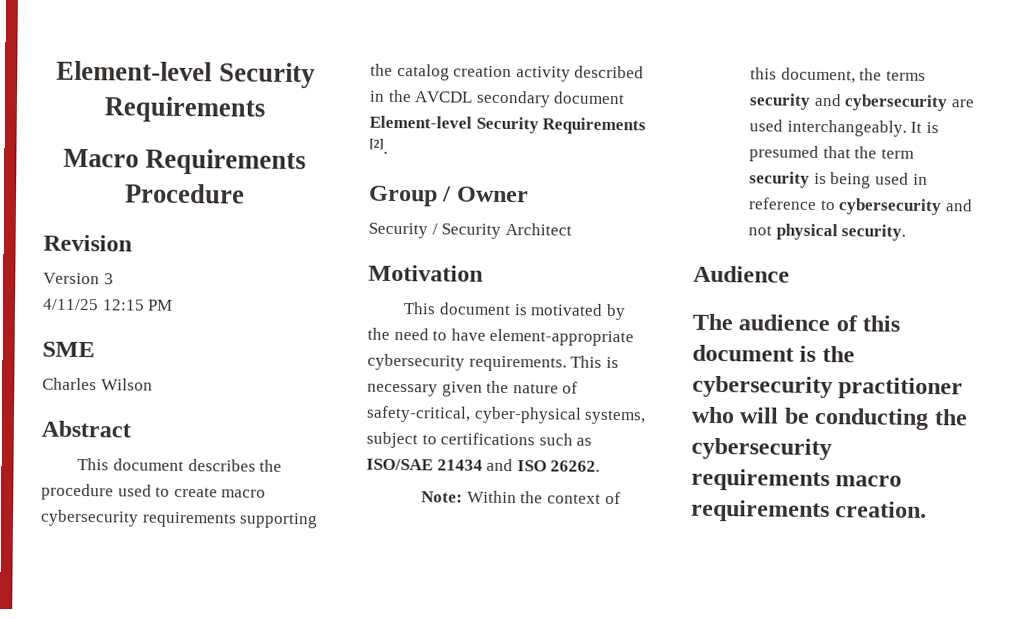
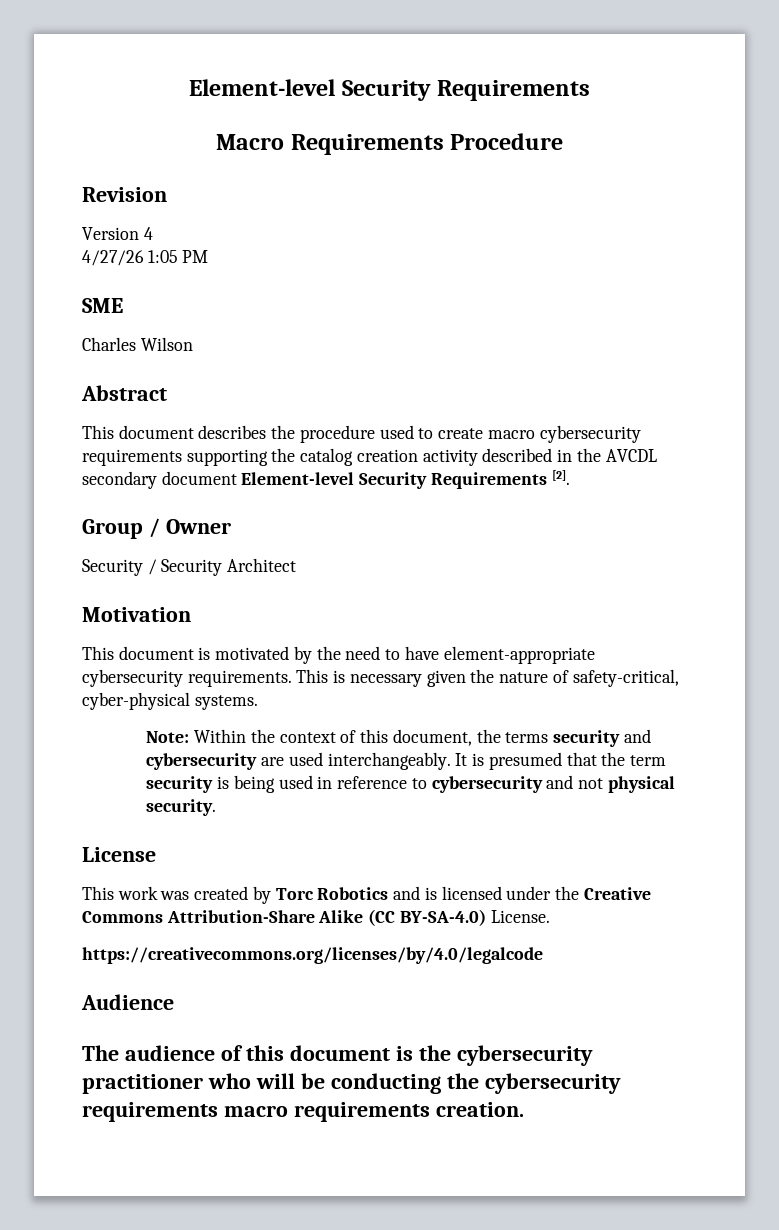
[103,273,114,285] [42,298,145,311] 3 // 4/11/25 12:15 -> [143,227,153,240] [82,250,178,266] 4 // 4/27/26 1:05
[584,409,647,425] [366,431,593,449] [366,458,601,472] systems, subject to certifications such as ISO/SAE 21434 and ISO 26262. -> [194,695,258,710] systems.
(907, 232) none -> [82,847,156,862] [82,886,651,904] [82,909,550,926] [82,947,543,964] // License // This work was created by Torc Robotics and is licensed under the Creative Commons Attribution-Share Alike (CC BY-SA-4.0) License. // https://creativecommons.org/licenses/by/4.0/legalcode

